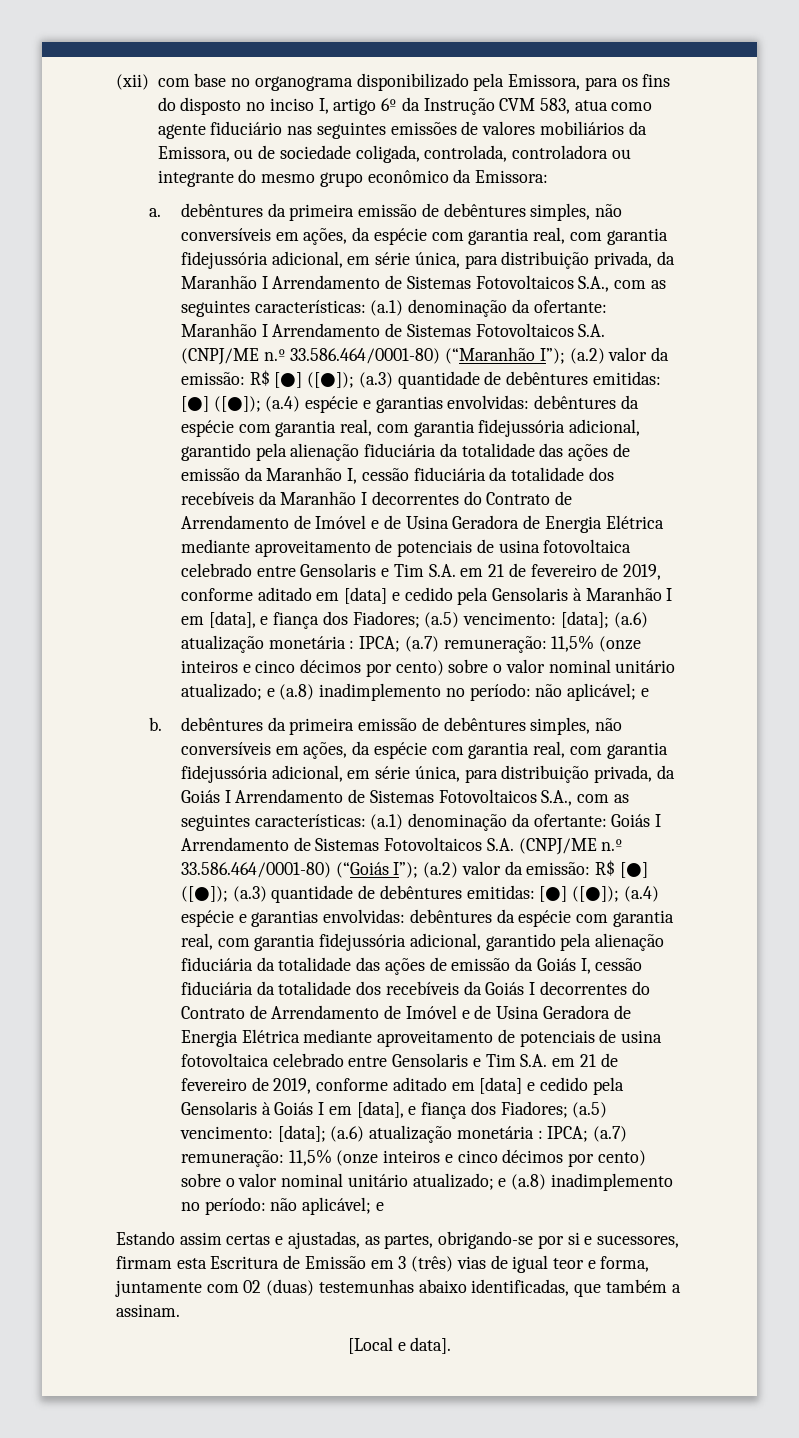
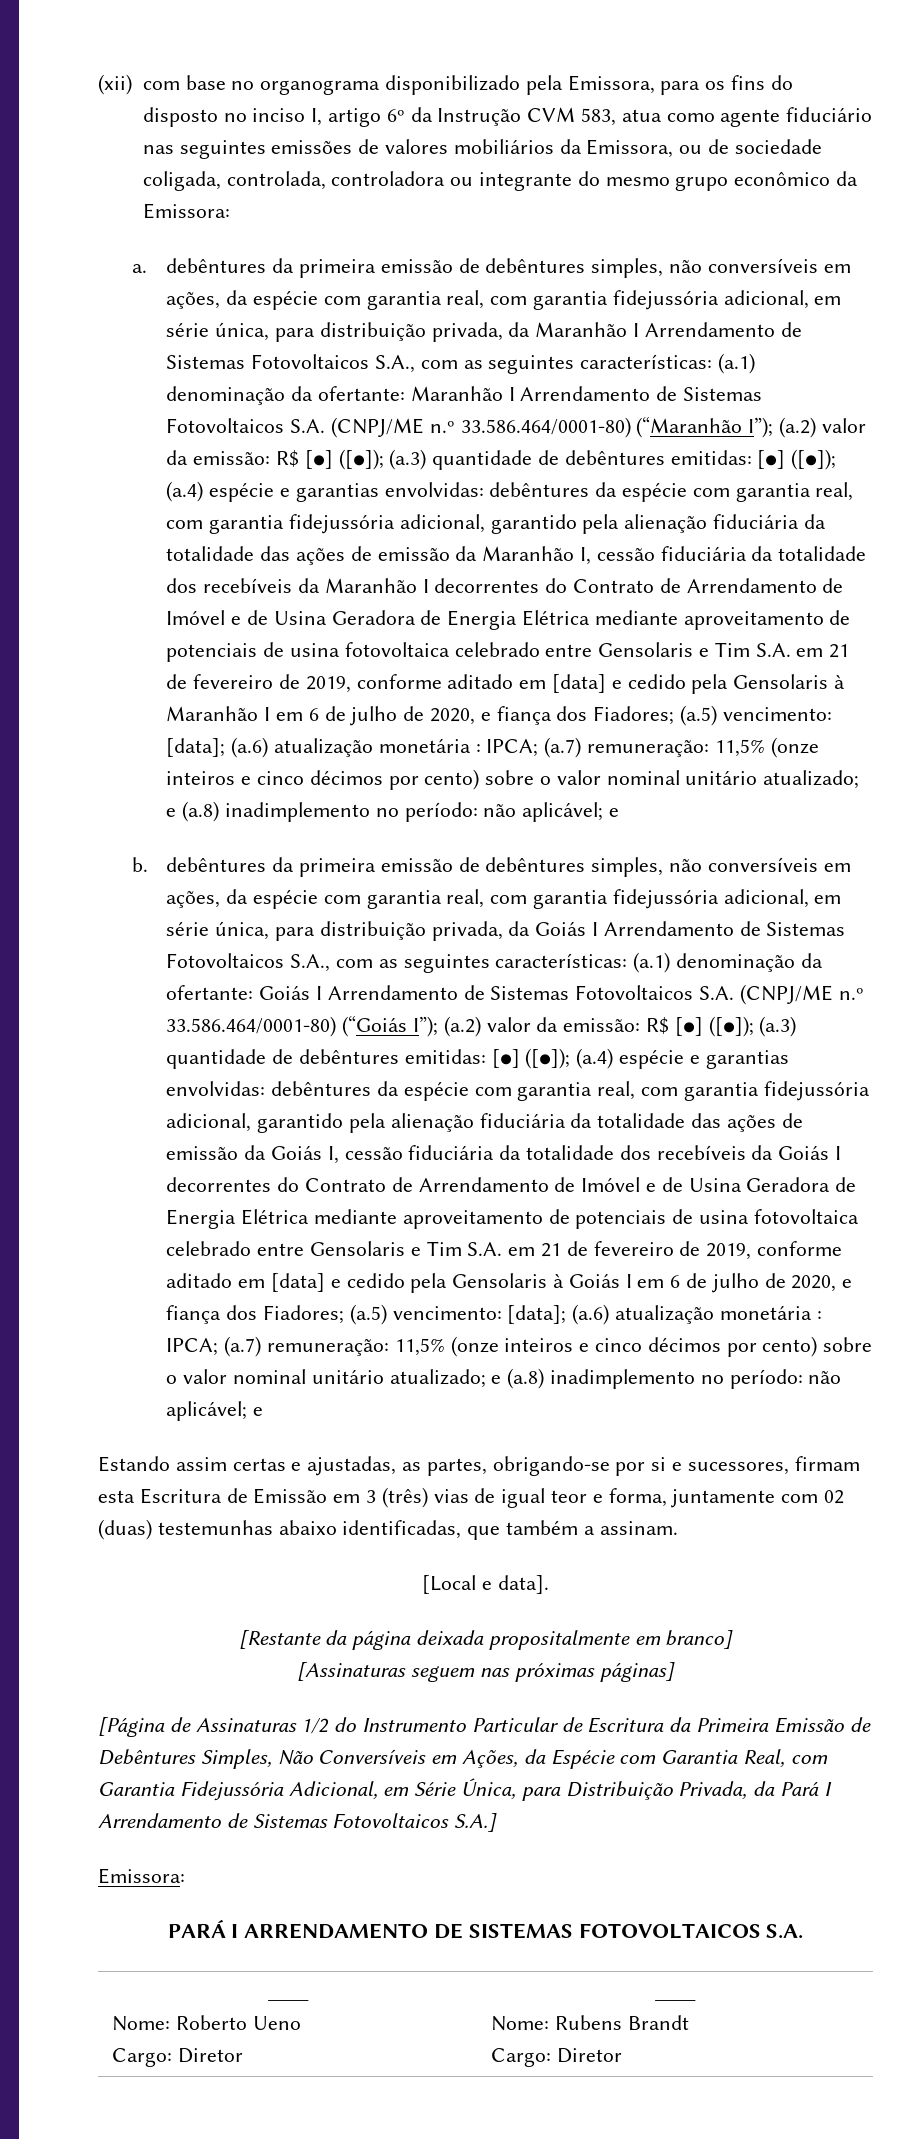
[208,611,256,628] [data], -> [308,706,476,726] 6 de julho de 2020,
[356,1101,404,1118] [data], -> [670,1273,837,1293] 6 de julho de 2020,
(452, 1345) none -> [238,1630,734,1650] [297,1662,675,1682] [98,1717,871,1737] [98,1749,828,1769] [98,1778,832,1801] [98,1813,498,1832] [98,1868,185,1884] [167,1919,804,1939] [268,1998,309,2001] [112,2015,302,2031] [112,2048,244,2067] [655,1998,697,2001] [491,2015,690,2031] [491,2048,623,2067] // [Restante da página deixada propositalmente em branco] // [Assinaturas seguem nas próximas páginas] // [Página de Assinaturas 1/2 do Instrumento Particular de Escritura da Primeira Emissão de Debêntures Simples, Não Conversíveis em Ações, da Espécie com Garantia Real, com Garantia Fidejussória Adicional, em Série Única, para Distribuição Privada, da Pará I Arrendamento de Sistemas Fotovoltaicos S.A.] // Emissora: // PARÁ I ARRENDAMENTO DE SISTEMAS FOTOVOLTAICOS S.A. // ____ // Nome: Roberto Ueno // Cargo: Diretor | ____ // Nome: Rubens Brandt // Cargo: Diretor

